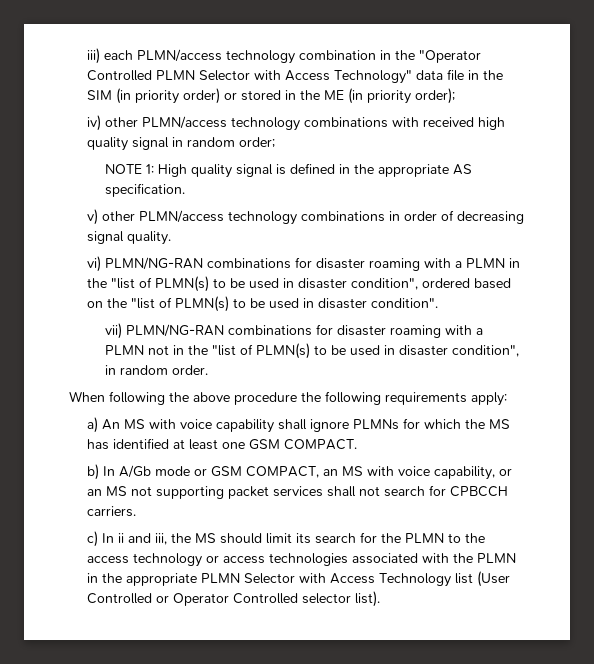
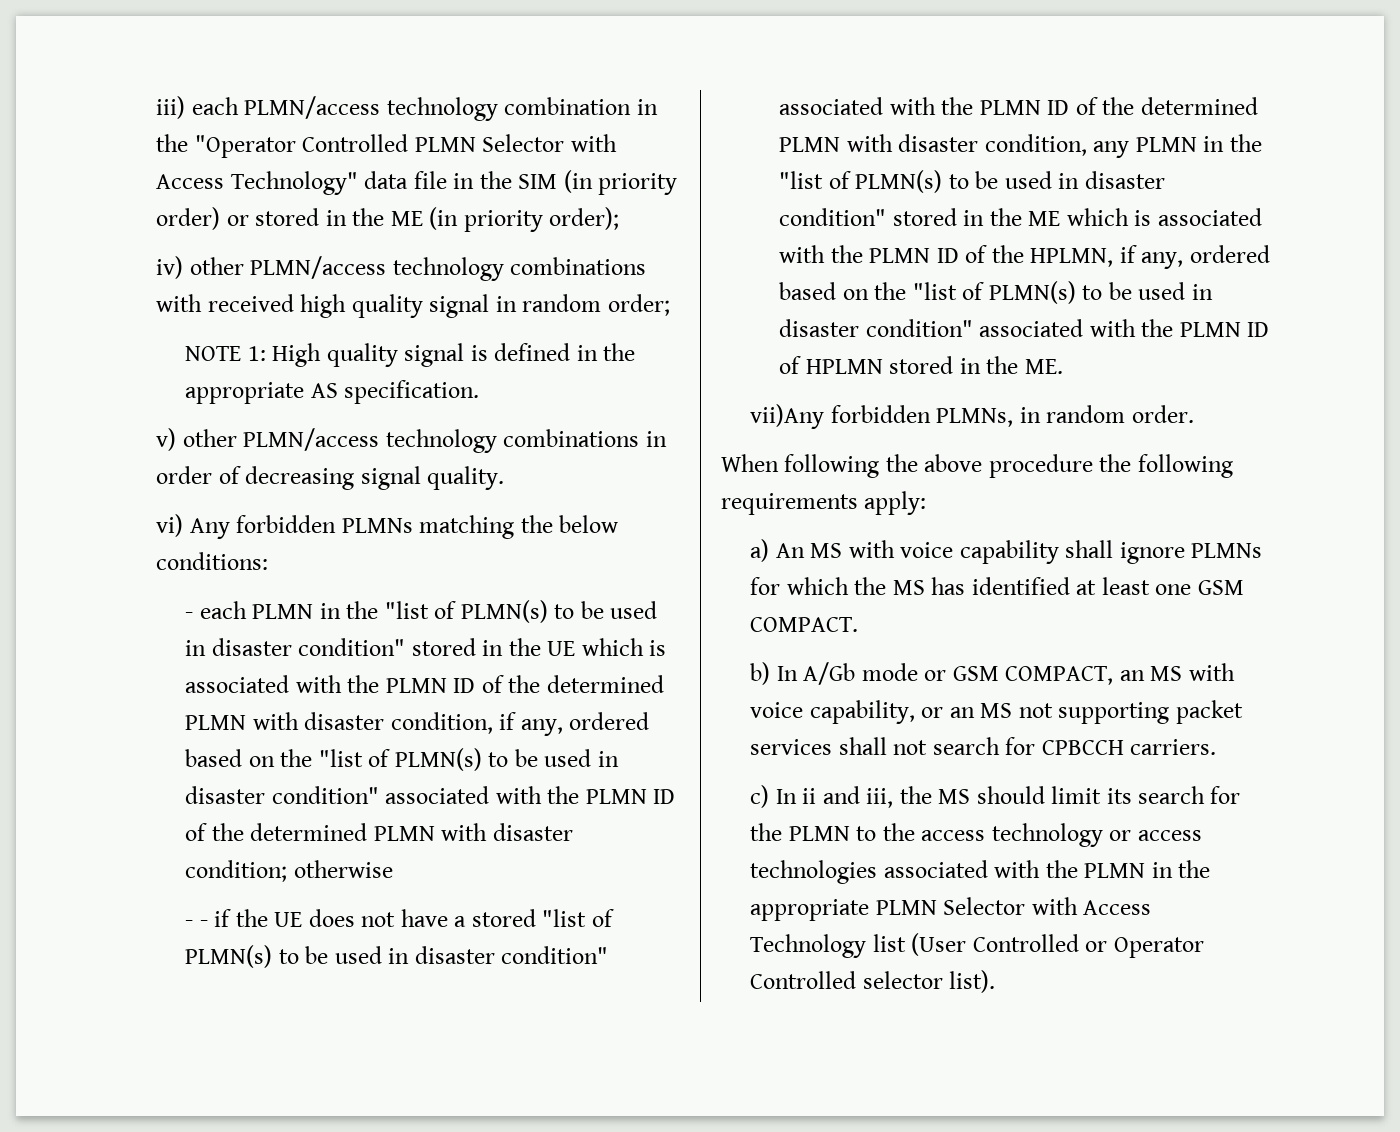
[105,257,463,271] PLMN/NG-RAN combinations for disaster roaming with a -> [189,515,619,539] [156,552,269,570] [185,601,247,619] Any forbidden PLMNs matching the below conditions: // - each
[351,278,419,290] condition", -> [298,638,667,656] [185,675,664,693] [185,712,563,736] condition" stored in the UE which is associated with the PLMN ID of the determined PLMN with disaster condition, if any,
[371,298,439,308] [105,323,484,339] [105,345,170,355] condition". // vii) PLMN/NG-RAN combinations for disaster roaming with a PLMN not -> [271,786,676,804] [185,823,573,841] [185,860,393,882] [185,909,614,927] [185,945,609,968] [779,97,1258,115] [779,134,1197,158] condition" associated with the PLMN ID of the determined PLMN with disaster condition; otherwise // - - if the UE does not have a stored "list of PLMN(s) to be used in disaster condition" associated with the PLMN ID of the determined PLMN with disaster condition, any PLMN
[452,345,520,357] condition", -> [779,208,1262,226] [779,245,1270,269] [779,281,1213,304] [779,319,1270,337] [779,356,1063,374] [750,404,1014,429] condition" stored in the ME which is associated with the PLMN ID of the HPLMN, if any, ordered based on the "list of PLMN(s) to be used in disaster condition" associated with the PLMN ID of HPLMN stored in the ME. // vii)Any forbidden PLMNs,

